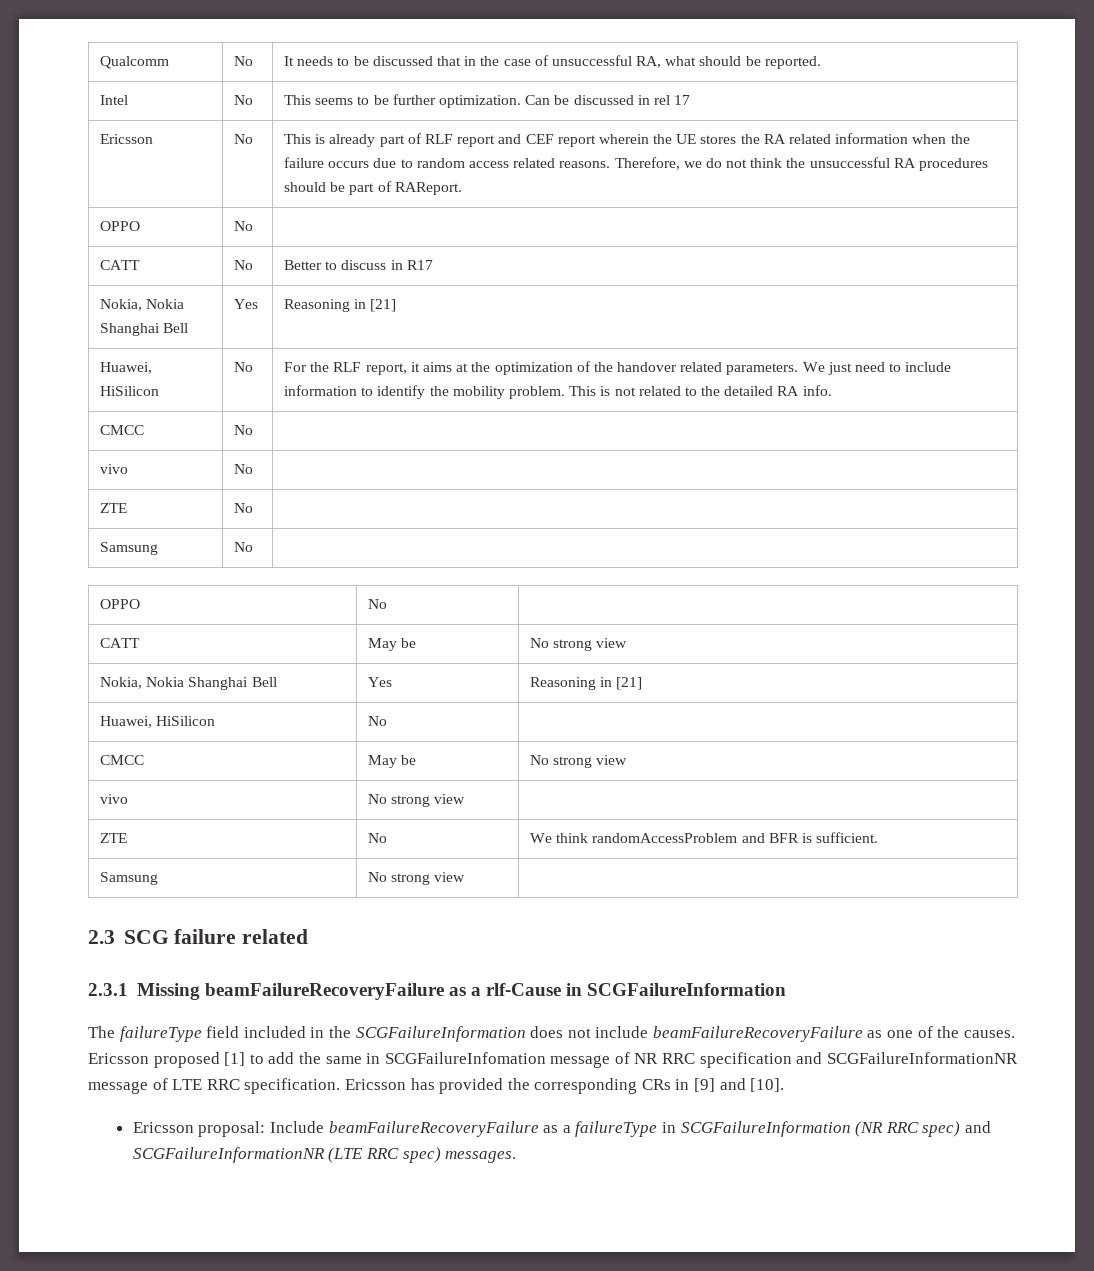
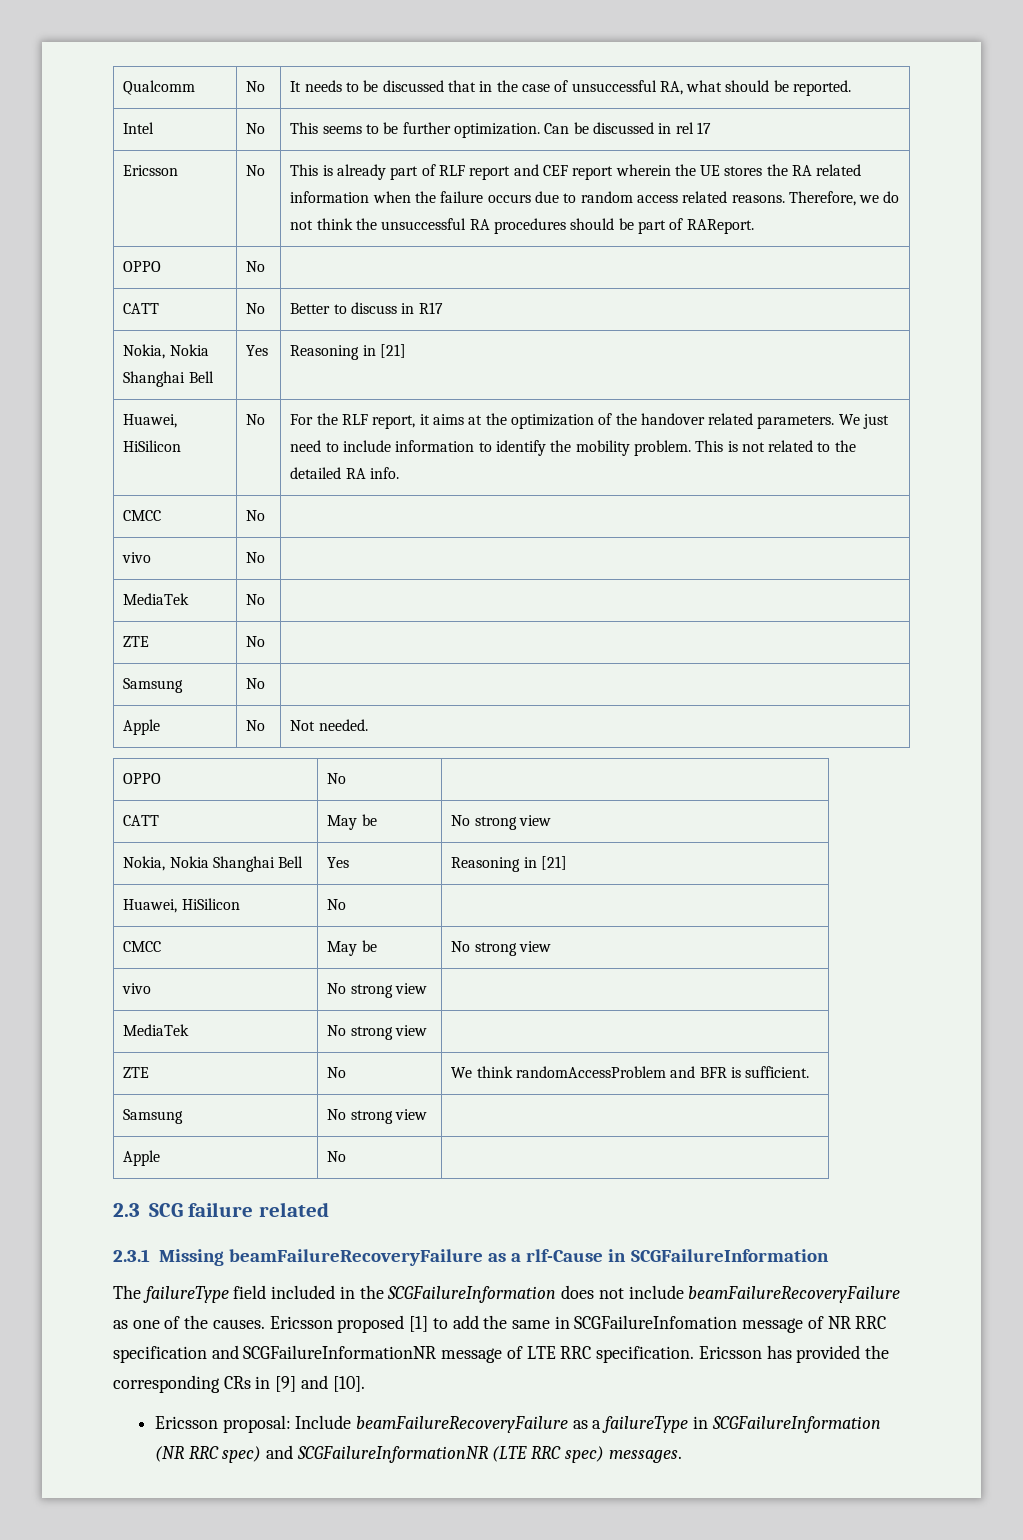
(254, 469) none -> [123,593,190,605] [246,594,266,605] // MediaTek | No |
(254, 547) none -> [123,719,161,735] [246,720,266,731] [290,719,368,731] // Apple | No | Not needed.
(466, 799) none -> [123,1024,190,1036] [327,1025,427,1040] // MediaTek | No strong view |
(466, 877) none -> [123,1150,161,1166] [327,1151,347,1162] // Apple | No |

